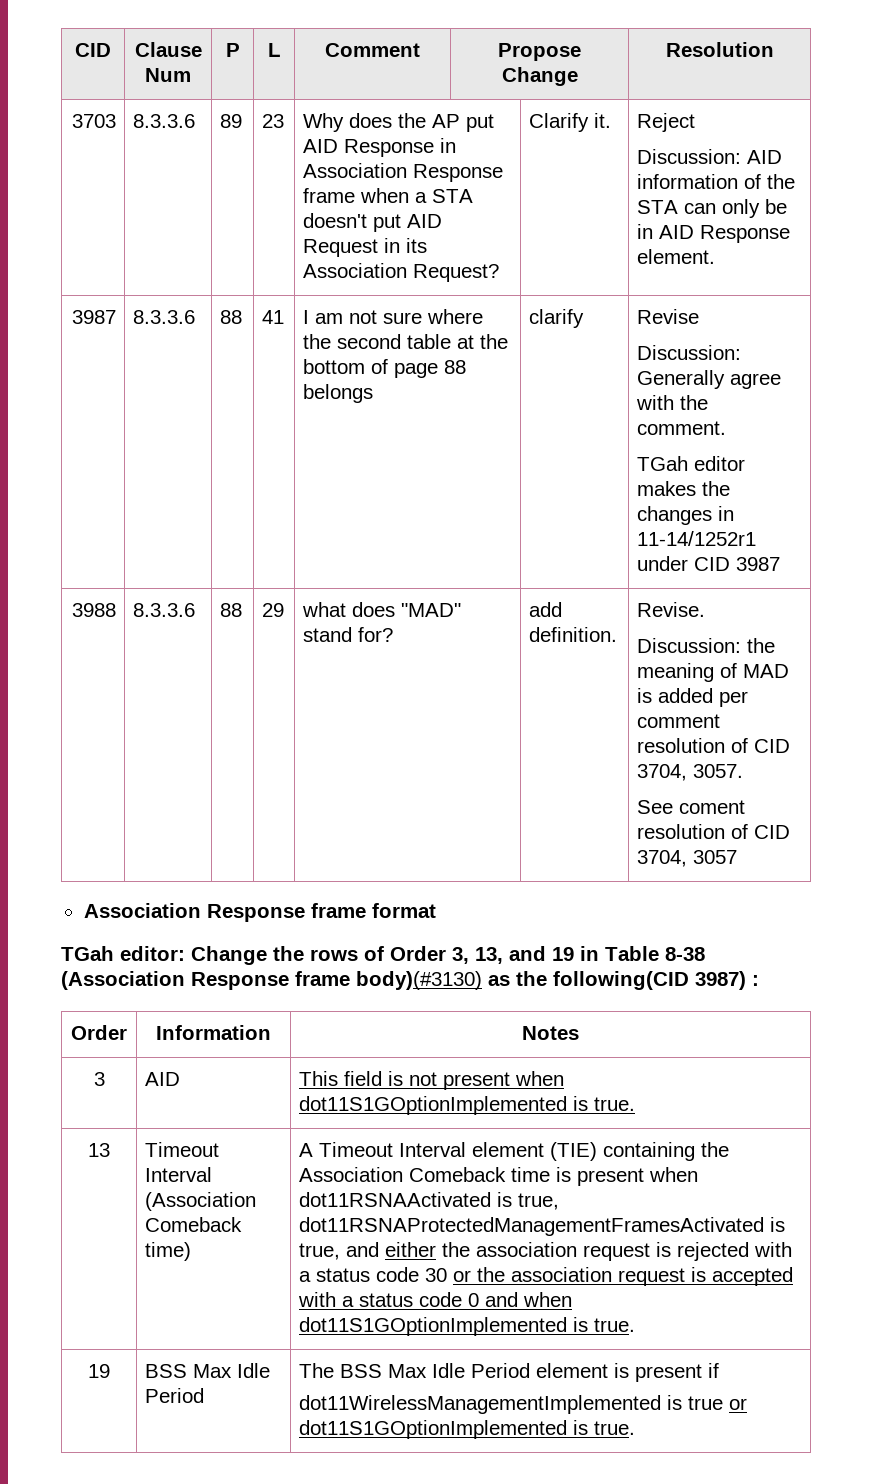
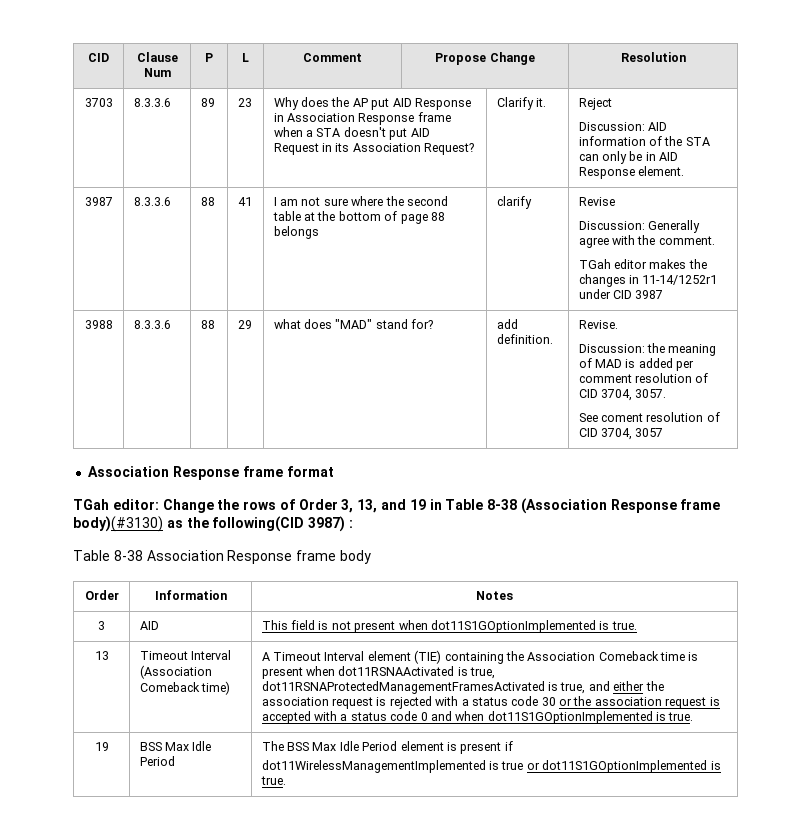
(759, 980) none -> [73,550,371,564] // Table 8-38 Association Response frame body

